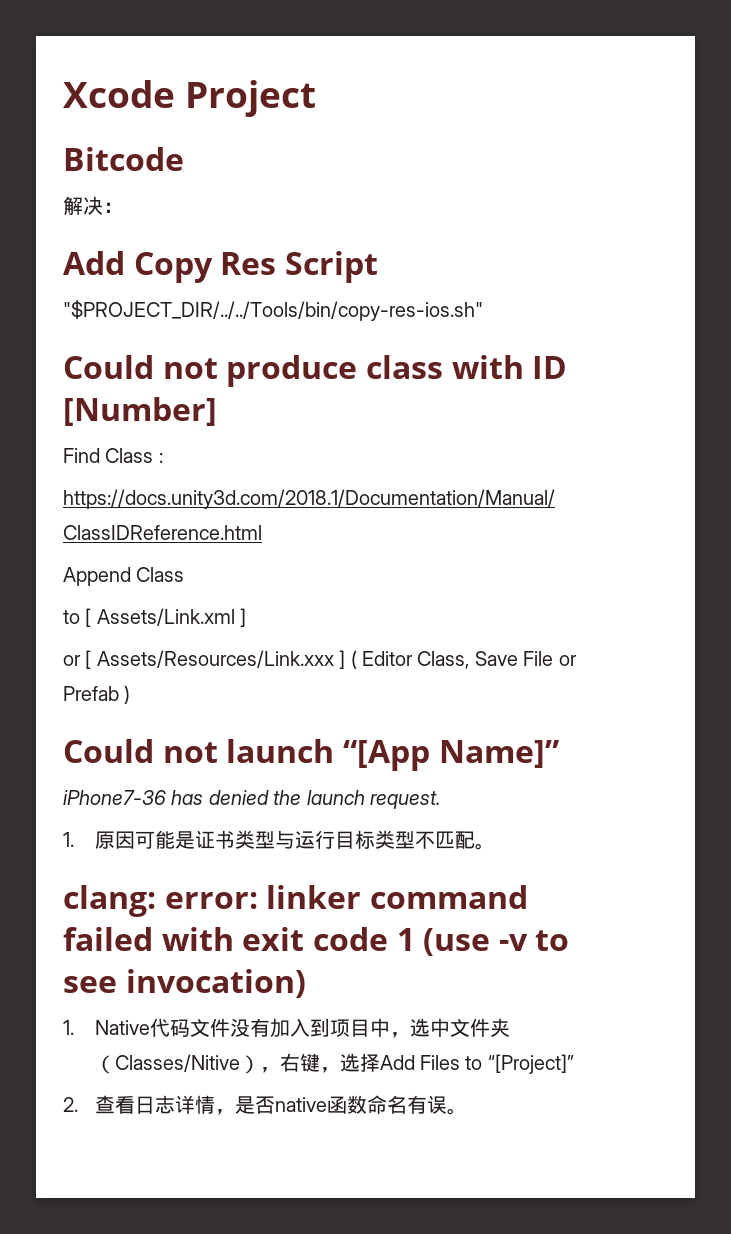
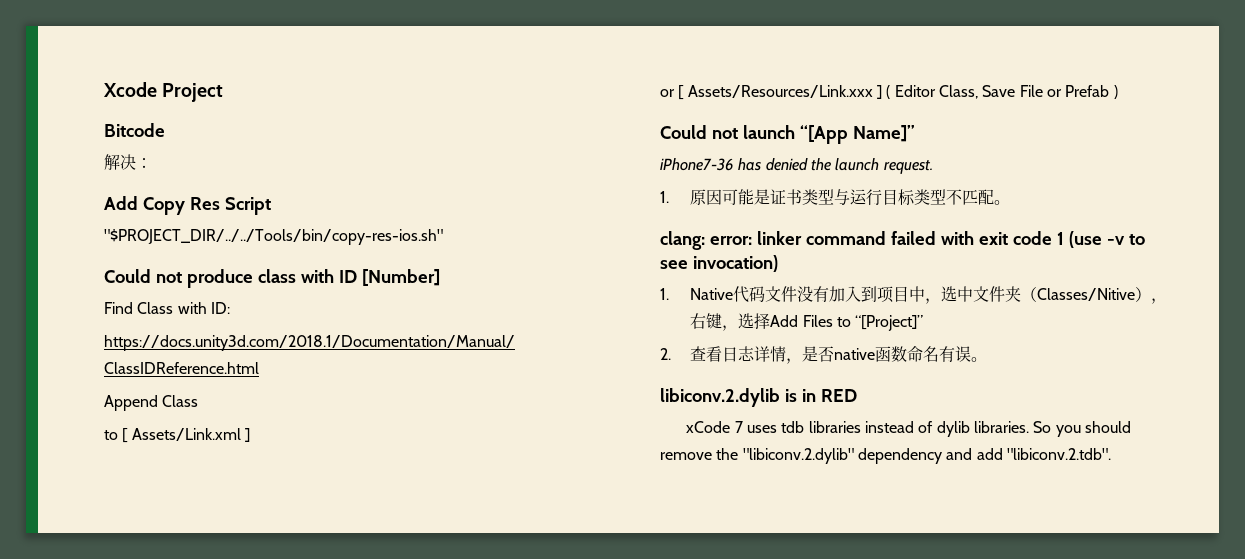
[158,452,163,463] : -> [177,302,230,314] with ID:
(467, 1111) none -> [660,388,857,407] [686,421,1131,437] [660,448,1111,464] // libiconv.2.dylib is in RED // xCode 7 uses tdb libraries instead of dylib libraries. So you should remove the "libiconv.2.dylib" dependency and add "libiconv.2.tdb".

